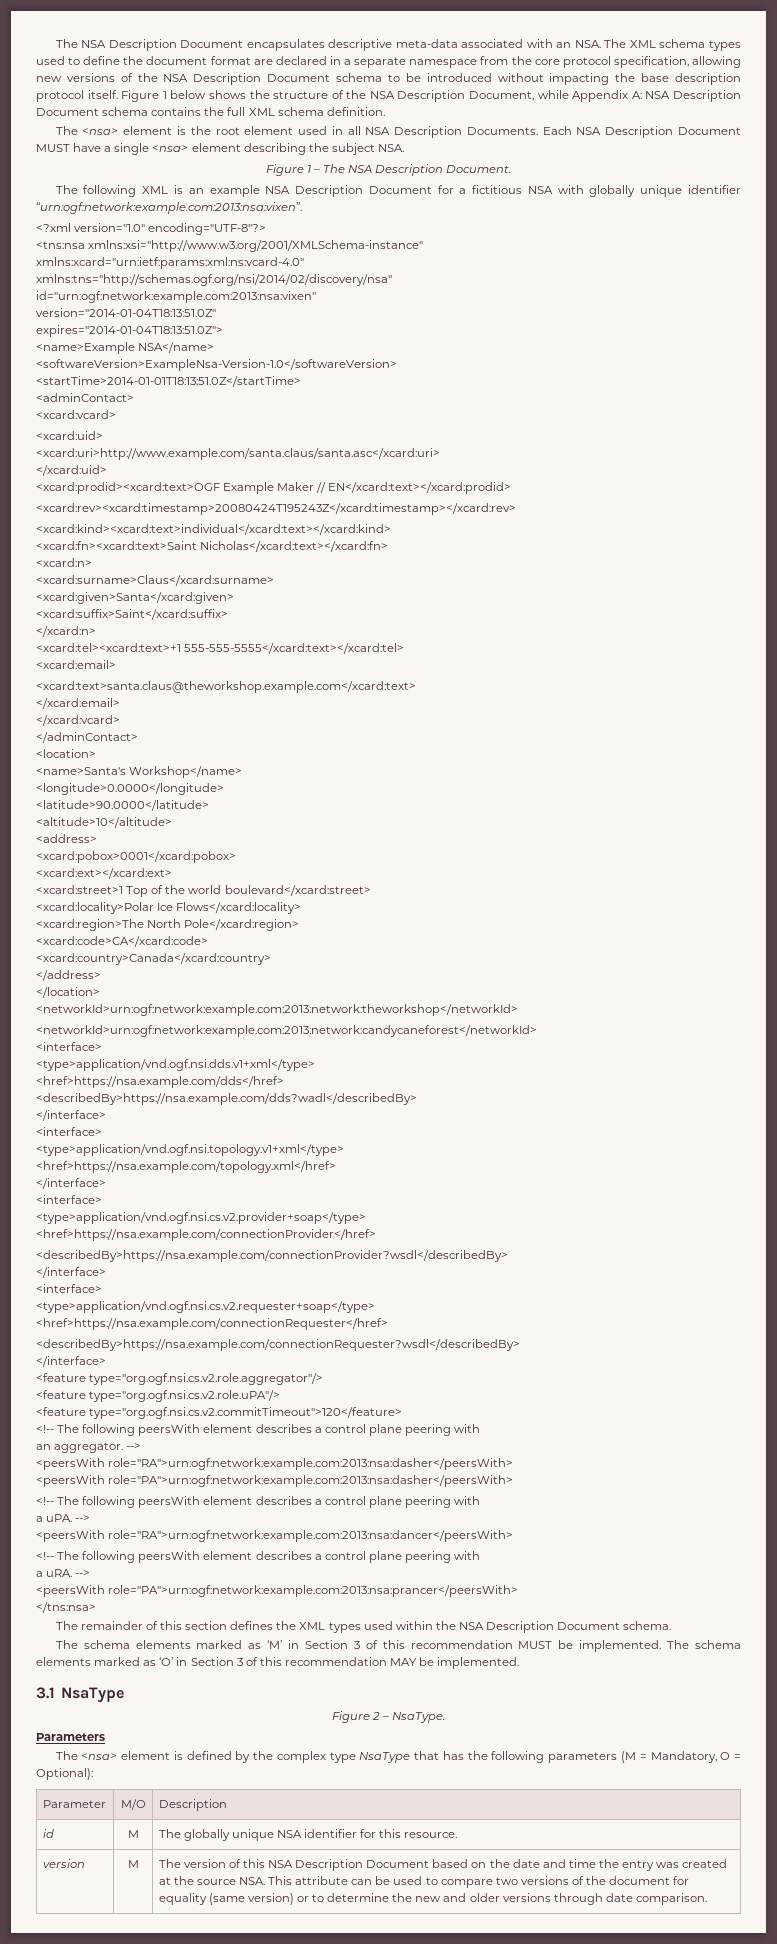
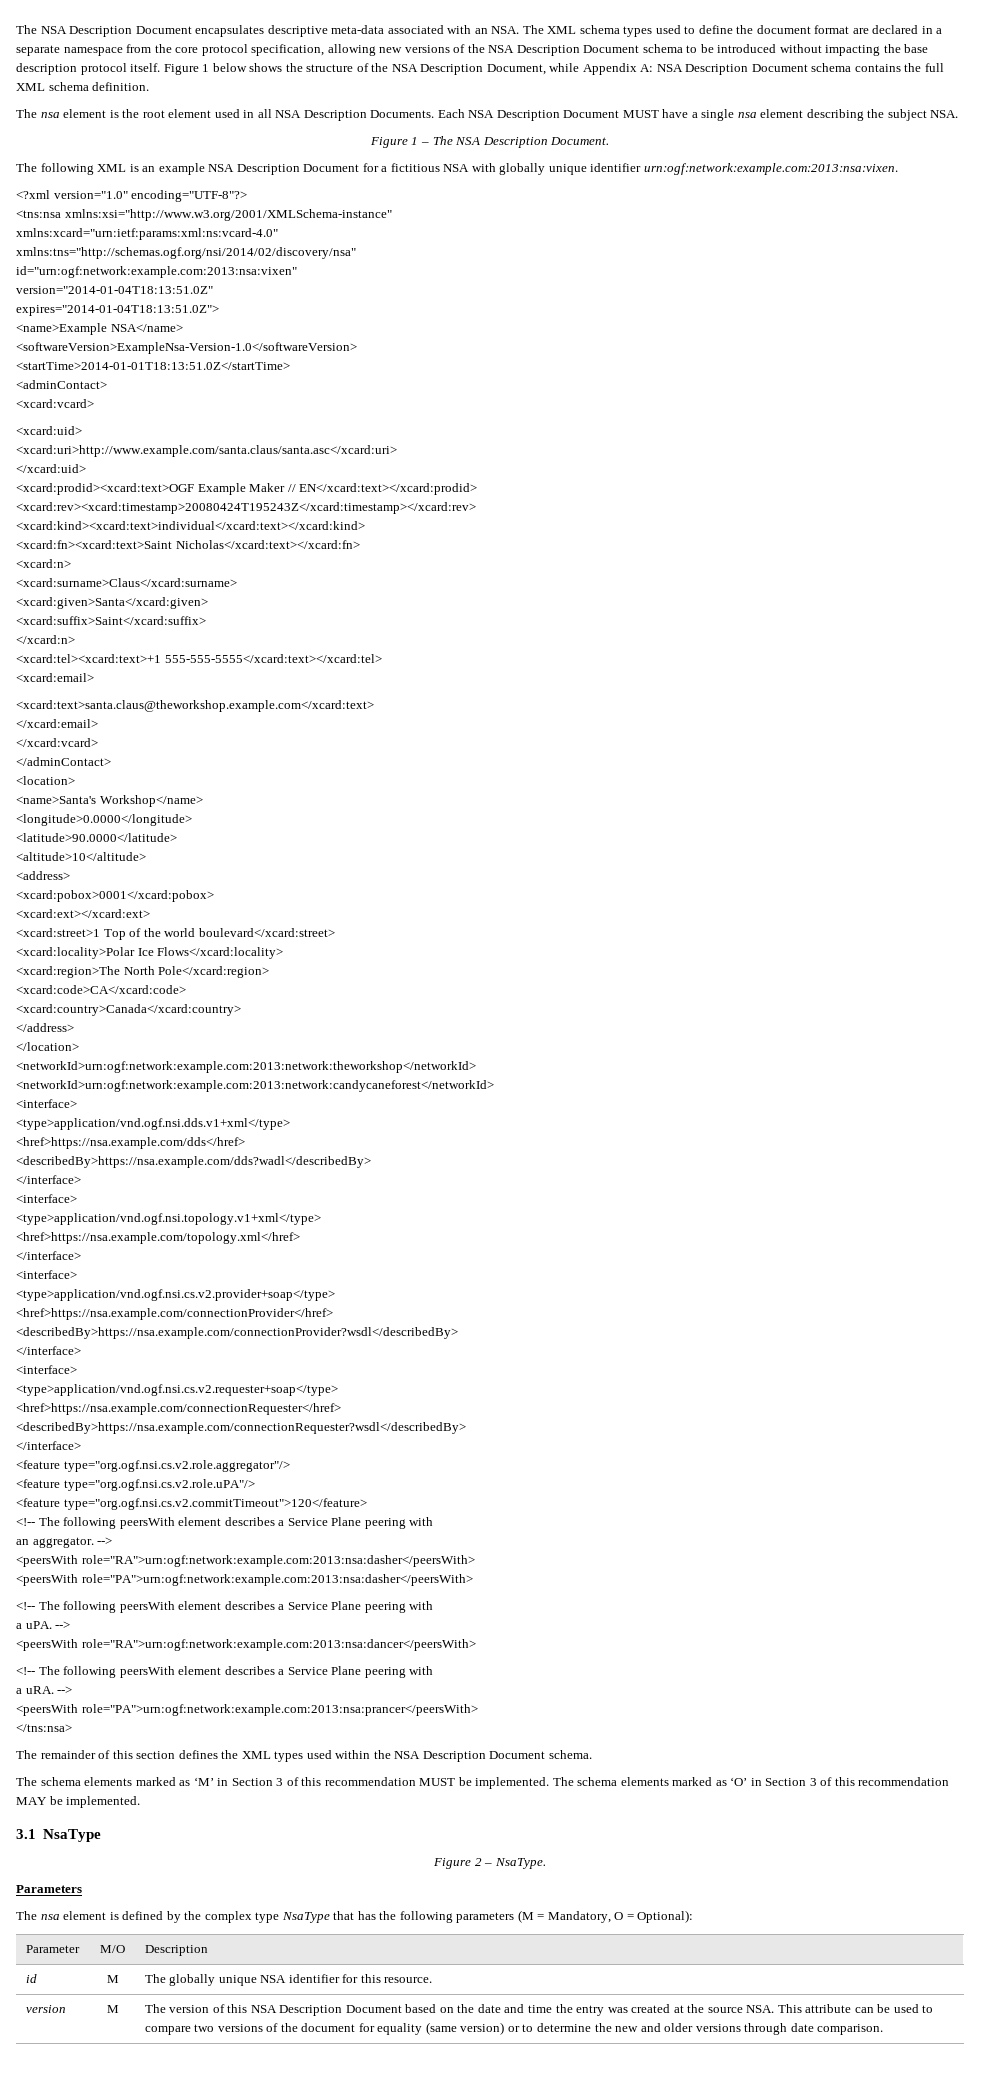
[82,128,119,135] <nsa> -> [40,112,60,118] nsa
[152,145,189,152] <nsa> -> [737,112,757,118] nsa
[36,202,302,214] “urn:ogf:network:example.com:2013:nsa:vixen”. -> [643,163,898,175] urn:ogf:network:example.com:2013:nsa:vixen.
[324,1424,402,1436] control plane -> [287,1517,362,1526] Service Plane
[324,1496,402,1508] control plane -> [287,1601,362,1610] Service Plane
[324,1551,402,1563] control plane -> [287,1666,362,1675] Service Plane
[81,1753,118,1760] <nsa> -> [40,1914,60,1920] nsa

